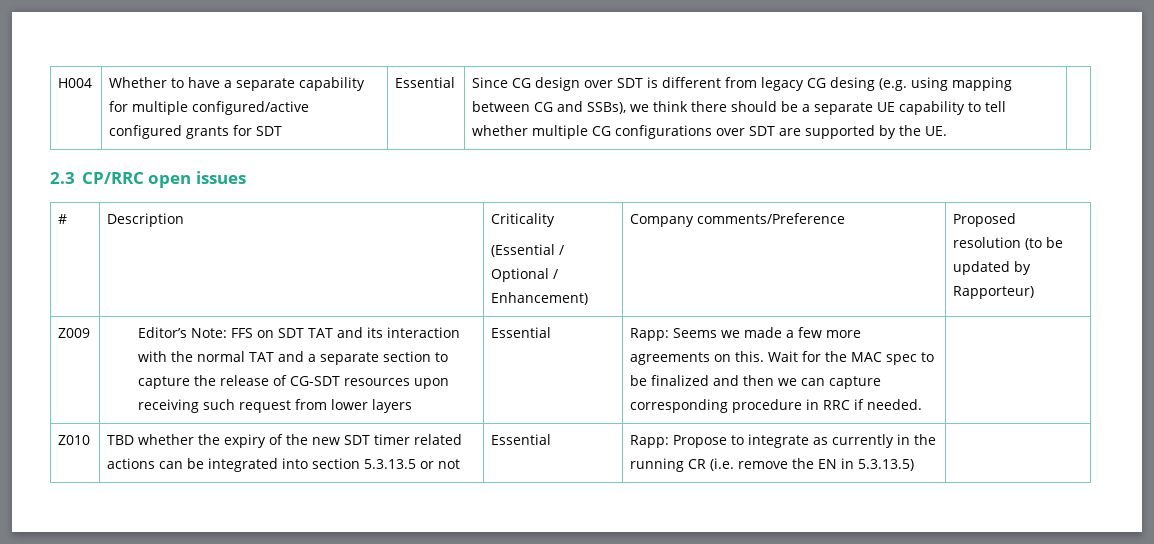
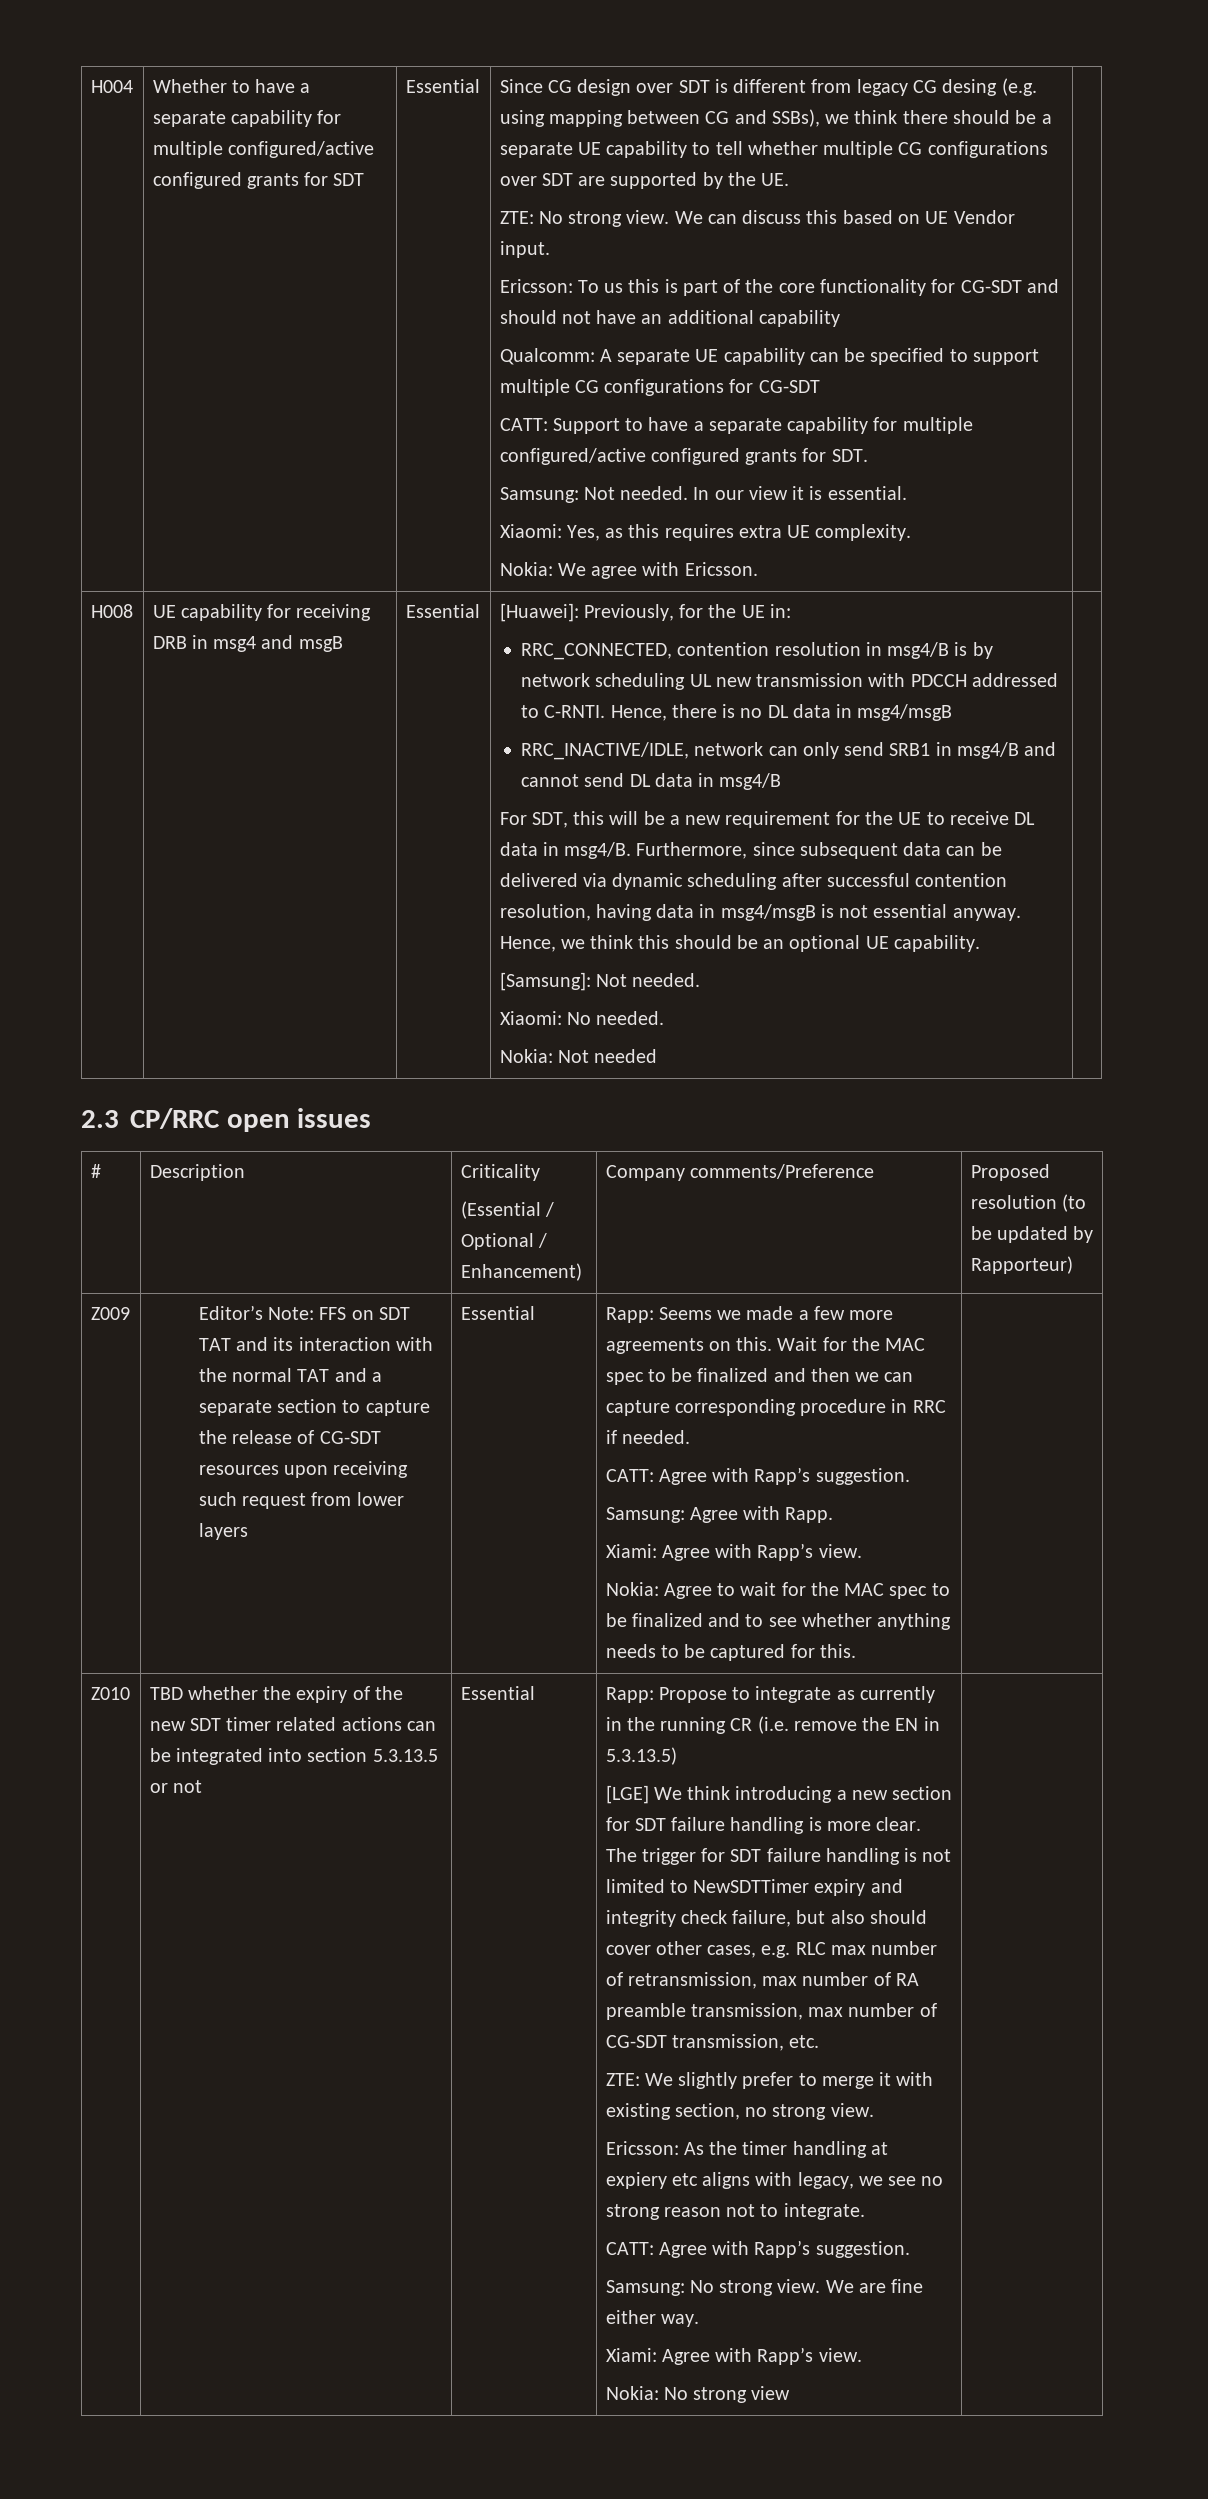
(948, 131) none -> [499,210,1015,227] [499,241,550,258] [499,279,1059,296] [499,310,840,327] [499,348,1039,365] [499,379,820,396] [499,417,973,434] [499,448,868,465] [499,486,907,503] [499,524,912,541] [499,562,758,579] [90,604,133,618] [152,604,372,621] [152,635,343,652] [405,604,480,618] [499,603,791,622] [521,642,993,660] [521,673,1058,690] [521,704,953,721] [521,742,1057,760] [521,773,782,790] [499,811,1036,828] [499,842,1002,859] [499,873,1008,890] [499,904,1021,921] [499,935,980,952] [499,972,701,991] [499,1011,665,1025] [499,1049,658,1063] // ZTE: No strong view. We can discuss this based on UE Vendor input. // Ericsson: To us this is part of the core functionality for CG-SDT and should not have an additional capability // Qualcomm: A separate UE capability can be specified to support multiple CG configurations for CG-SDT // CATT: Support to have a separate capability for multiple configured/active configured grants for SDT. // Samsung: Not needed. In our view it is essential. // Xiaomi: Yes, as this requires extra UE complexity. // Nokia: We agree with Ericsson. | // H008 | UE capability for receiving DRB in msg4 and msgB | Essential | [Huawei]: Previously, for the UE in: // RRC_CONNECTED, contention resolution in msg4/B is by network scheduling UL new transmission with PDCCH addressed to C-RNTI. Hence, there is no DL data in msg4/msgB // RRC_INACTIVE/IDLE, network can only send SRB1 in msg4/B and cannot send DL data in msg4/B // For SDT, this will be a new requirement for the UE to receive DL data in msg4/B. Furthermore, since subsequent data can be delivered via dynamic scheduling after successful contention resolution, having data in msg4/msgB is not essential anyway. Hence, we think this should be an optional UE capability. // [Samsung]: Not needed. // Xiaomi: No needed. // Nokia: Not needed
(923, 404) none -> [605,1467,910,1485] [605,1506,834,1523] [605,1543,862,1561] [605,1582,950,1599] [605,1613,952,1630] [605,1644,856,1661] // CATT: Agree with Rapp’s suggestion. // Samsung: Agree with Rapp. // Xiami: Agree with Rapp’s view. // Nokia: Agree to wait for the MAC spec to be finalized and to see whether anything needs to be captured for this.
(915, 465) none -> [605,1785,953,1804] [605,1817,922,1834] [605,1848,952,1865] [605,1879,903,1896] [605,1910,927,1927] [605,1941,938,1958] [605,1972,919,1989] [605,2003,937,2020] [605,2034,820,2051] [605,2072,934,2089] [605,2103,874,2120] [605,2141,888,2158] [605,2172,944,2189] [605,2203,865,2220] [605,2240,910,2258] [605,2279,924,2296] [605,2310,699,2327] [605,2347,862,2365] [605,2386,791,2403] // [LGE] We think introducing a new section for SDT failure handling is more clear. The trigger for SDT failure handling is not limited to NewSDTTimer expiry and integrity check failure, but also should cover other cases, e.g. RLC max number of retransmission, max number of RA preamble transmission, max number of CG-SDT transmission, etc. // ZTE: We slightly prefer to merge it with existing section, no strong view. // Ericsson: As the timer handling at expiery etc aligns with legacy, we see no strong reason not to integrate. // CATT: Agree with Rapp’s suggestion. // Samsung: No strong view. We are fine either way. // Xiami: Agree with Rapp’s view. // Nokia: No strong view

